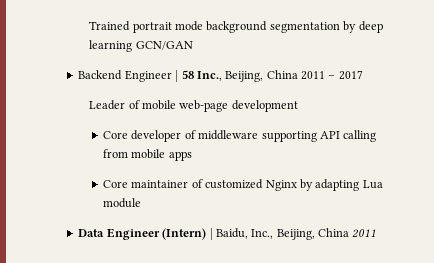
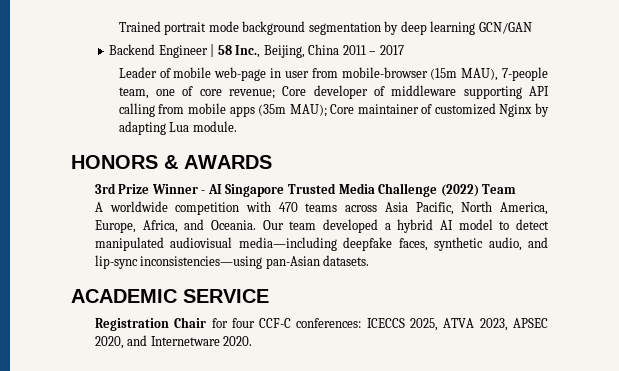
[231,100,298,112] development // -> [270,67,548,81] [118,86,276,99] in user from mobile-browser (15m MAU), 7-people team, one of core revenue;
(192, 156) // -> [258,104,327,117] (35m MAU);
[102,198,141,208] [78,228,377,240] module // Data Engineer (Intern) | Baidu, Inc., Beijing, China 2011 -> [192,121,237,132] [71,155,272,169] [94,183,517,197] [94,201,549,215] [94,219,550,233] [94,237,548,251] [94,255,370,269] [71,289,269,303] [94,317,548,331] [94,335,253,349] module. // HONORS & AWARDS // 3rd Prize Winner - AI Singapore Trusted Media Challenge (2022) Team // A worldwide competition with 470 teams across Asia Pacific, North America, Europe, Africa, and Oceania. Our team developed a hybrid AI model to detect manipulated audiovisual media—including deepfake faces, synthetic audio, and lip-sync inconsistencies—using pan-Asian datasets. // ACADEMIC SERVICE // Registration Chair for four CCF-C conferences: ICECCS 2025, ATVA 2023, APSEC 2020, and Internetware 2020.

